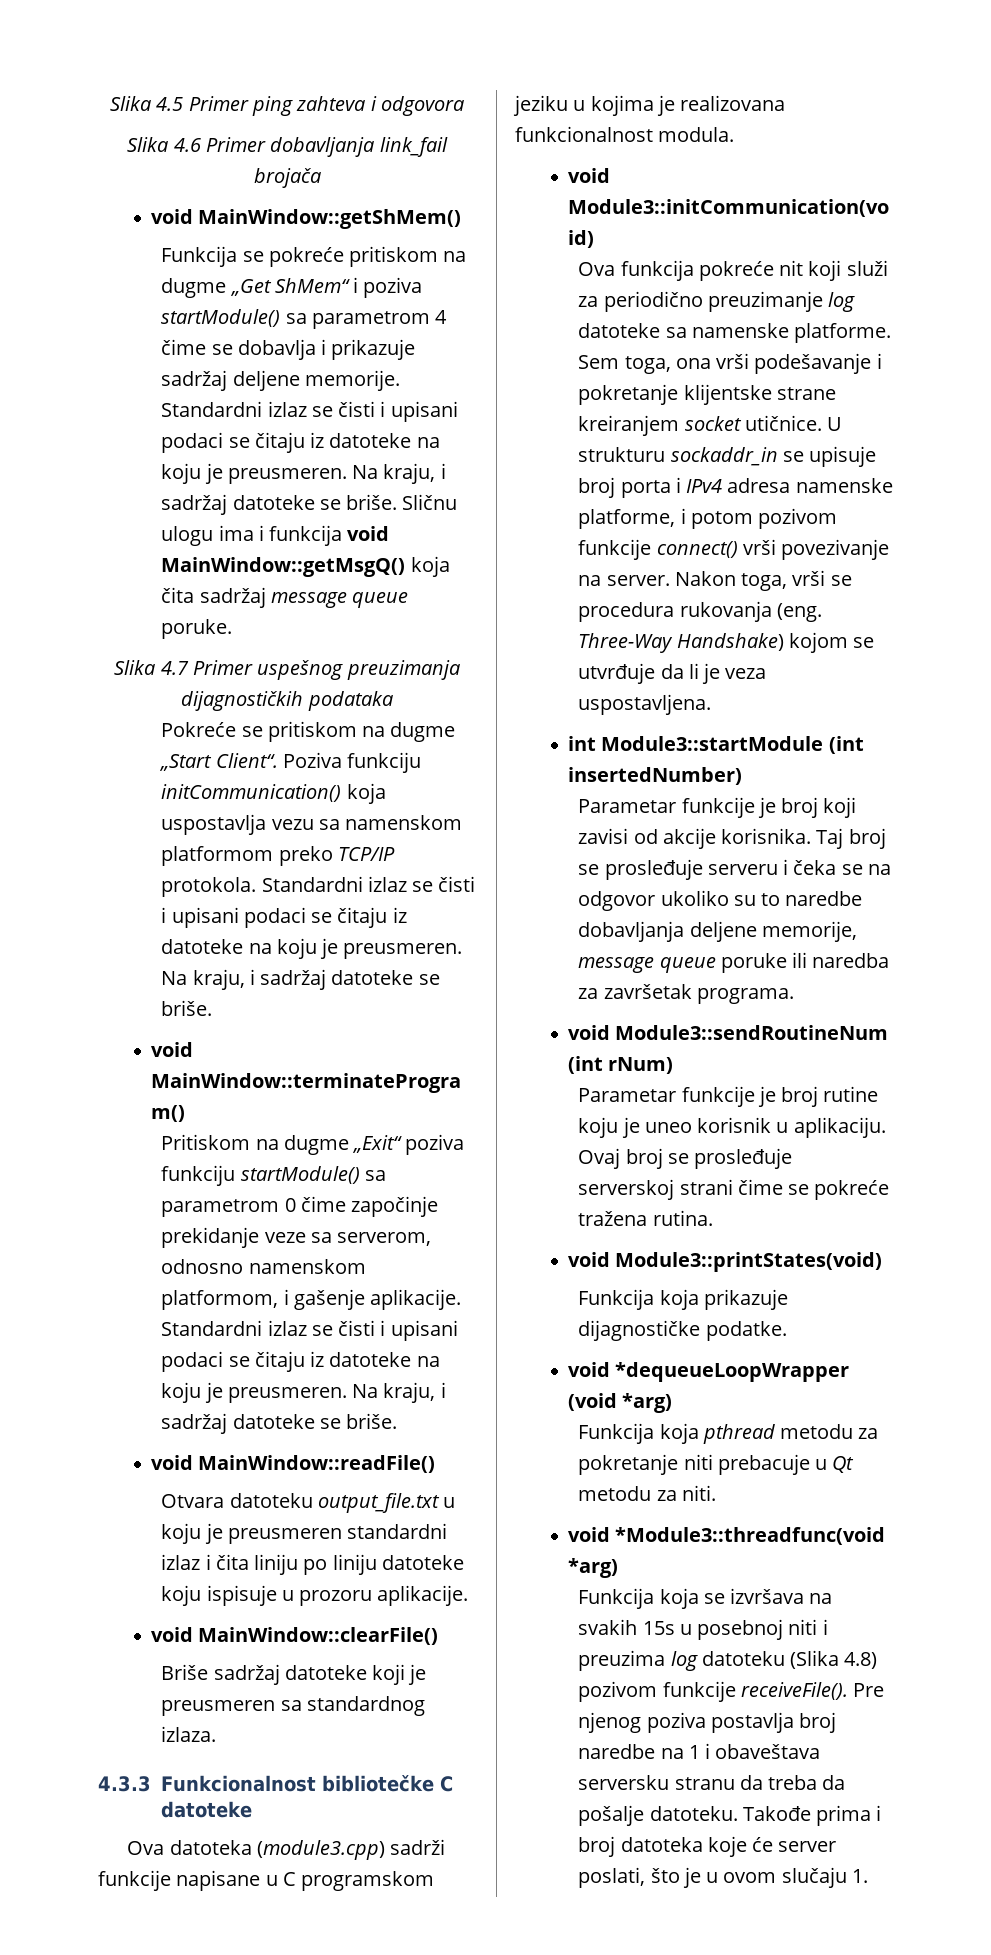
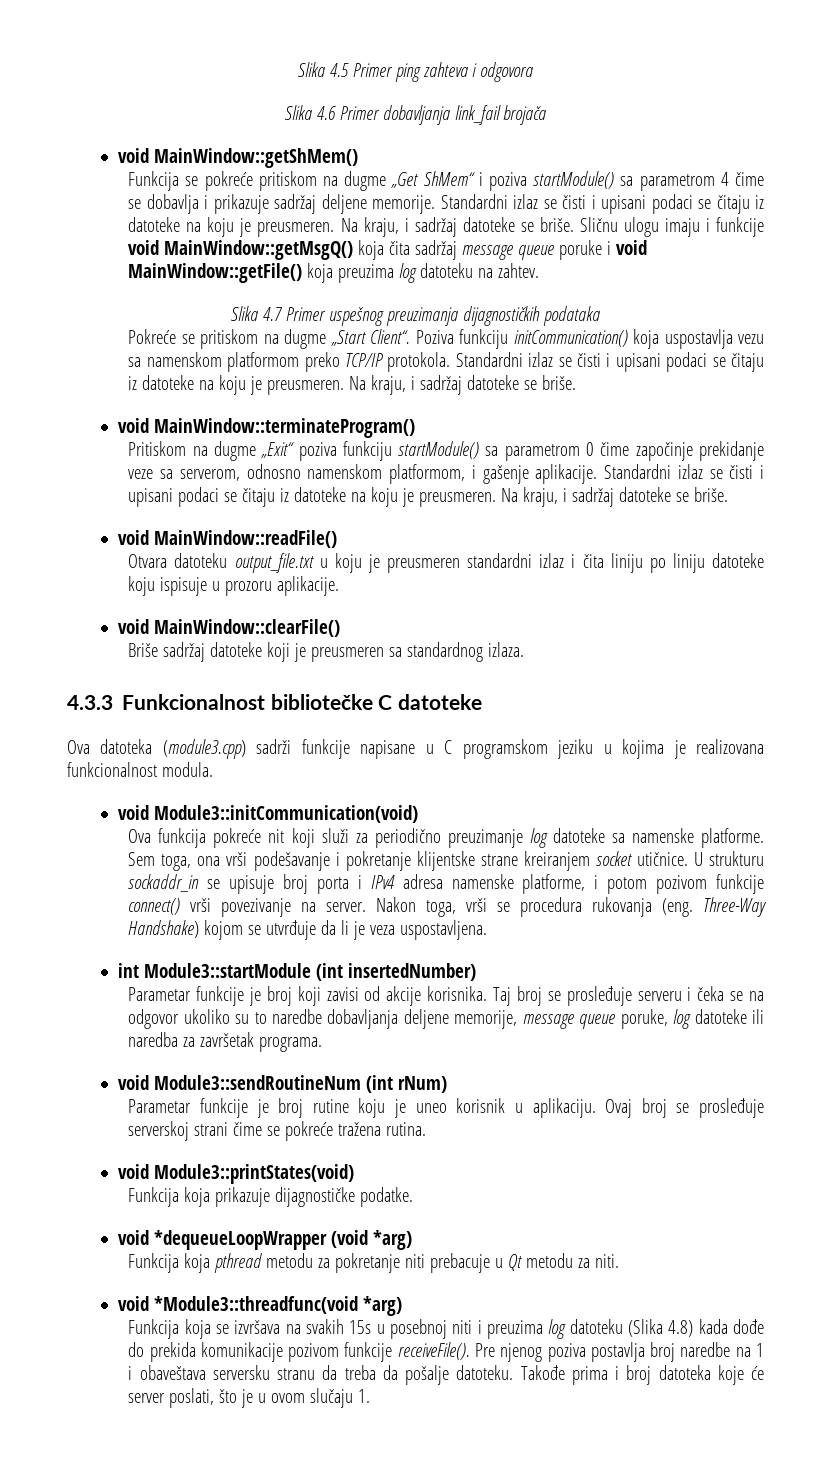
[218,525,343,546] ima i funkcija -> [664,217,765,237] imaju i funkcije
[161,619,233,639] poruke. -> [559,240,648,260] [128,263,540,283] poruke i void MainWindow::getFile() koja preuzima log datoteku na zahtev.
[720,953,787,973] poruke -> [620,1009,747,1029] poruke, log datoteke
(878, 1660) none -> [698,1319,765,1334] [128,1342,283,1362] kada dođe do prekida komunikacije

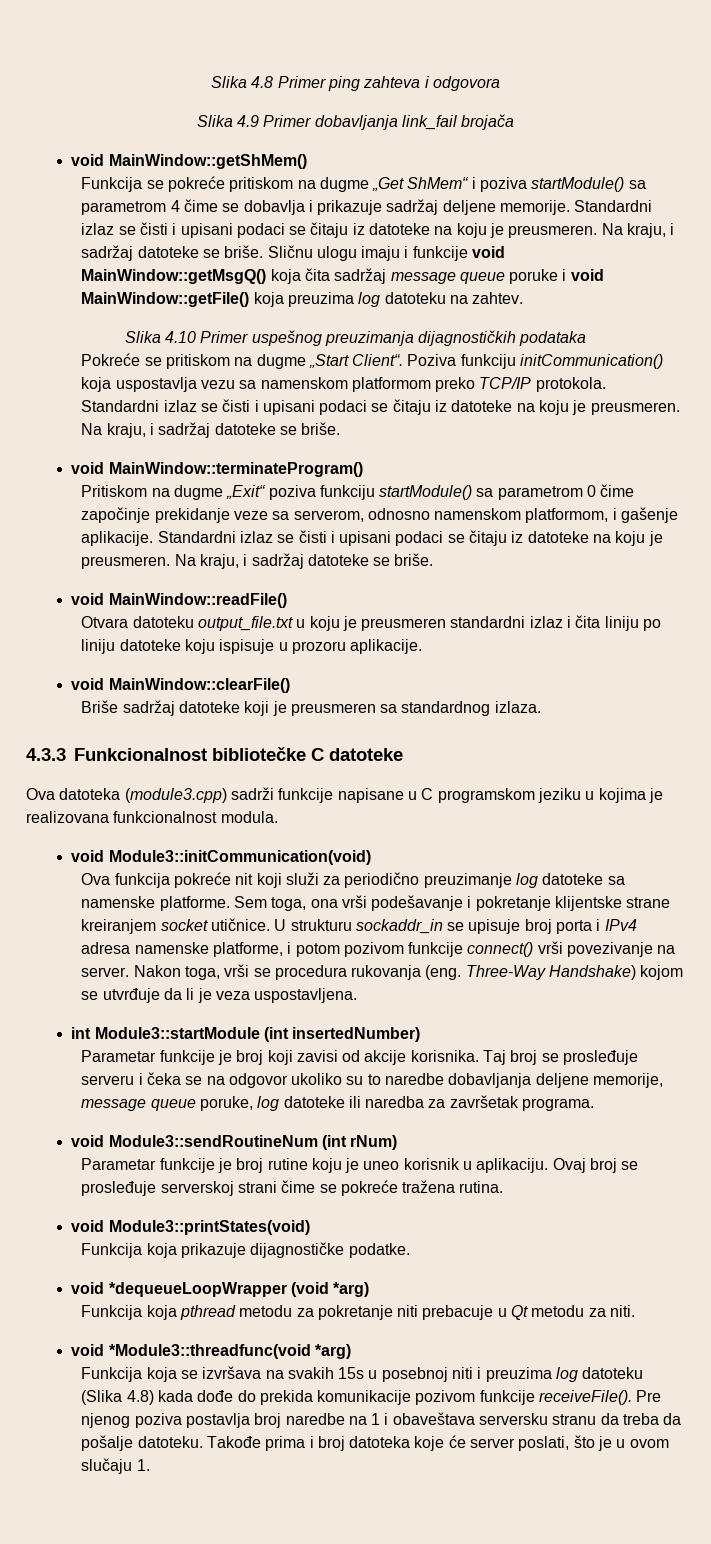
[297,62,349,77] Slika 4.5 -> [211,76,274,88] Slika 4.8
[316,106,336,120] 4.6 -> [237,115,260,127] 4.9
[263,307,284,321] 4.7 -> [164,331,196,343] 4.10

